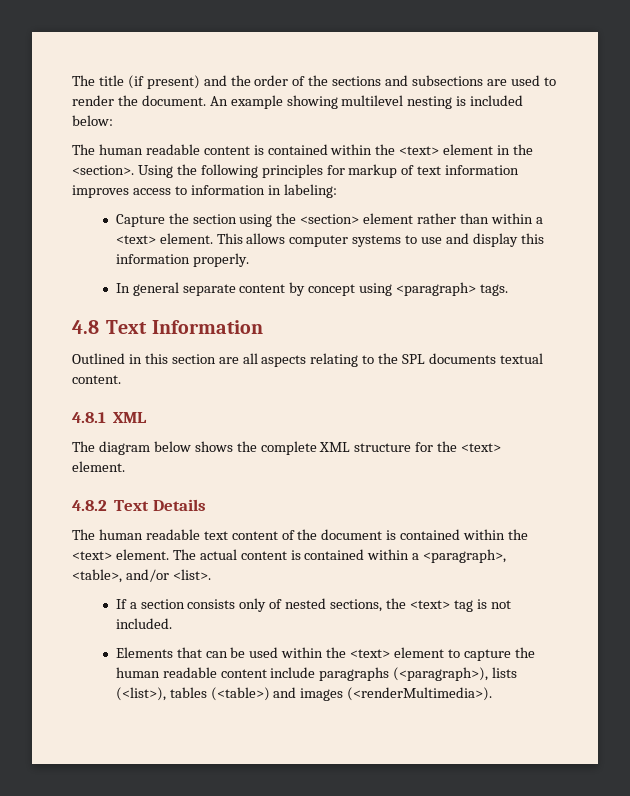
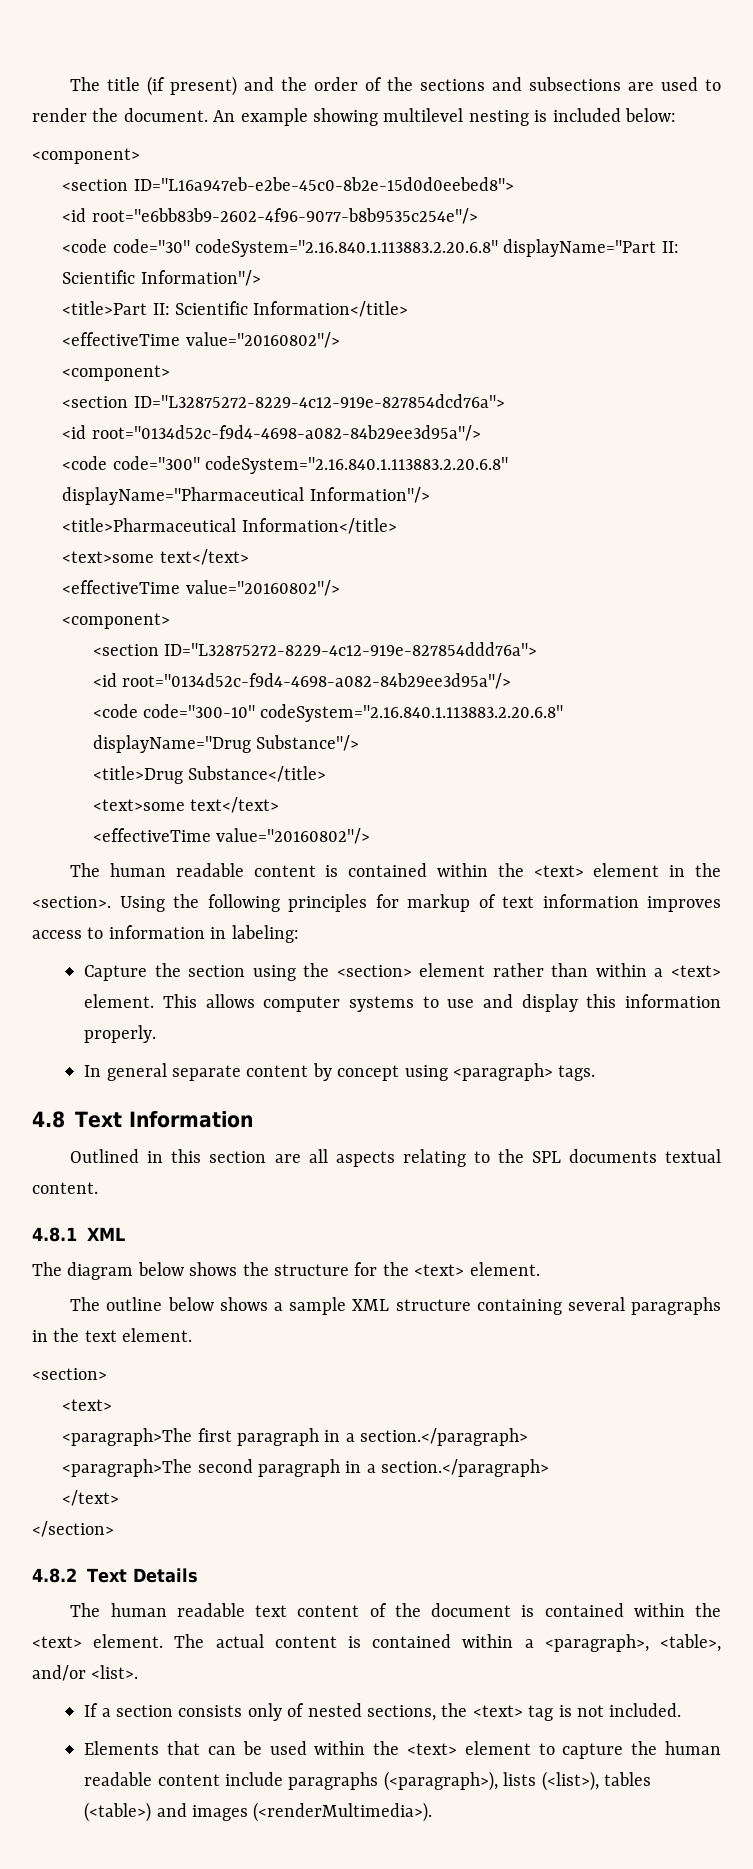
(113, 120) none -> [32,148,140,164] [62,177,514,191] [62,208,478,224] [62,239,679,257] [62,270,261,286] [62,301,409,317] [62,332,340,348] [62,365,171,381] [62,394,505,408] [62,425,481,441] [62,456,509,474] [62,487,430,505] [62,518,397,534] [62,549,249,565] [62,580,340,596] [62,613,171,629] [92,642,537,656] [92,673,511,689] [92,704,564,722] [92,735,359,753] [92,766,326,784] [92,797,279,813] [92,828,370,844] // <component> // <section ID="L16a947eb-e2be-45c0-8b2e-15d0d0eebed8"> // <id root="e6bb83b9-2602-4f96-9077-b8b9535c254e"/> // <code code="30" codeSystem="2.16.840.1.113883.2.20.6.8" displayName="Part II: Scientific Information"/> // <title>Part II: Scientific Information</title> // <effectiveTime value="20160802"/> // <component> // <section ID="L32875272-8229-4c12-919e-827854dcd76a"> // <id root="0134d52c-f9d4-4698-a082-84b29ee3d95a"/> // <code code="300" codeSystem="2.16.840.1.113883.2.20.6.8" displayName="Pharmaceutical Information"/> // <title>Pharmaceutical Information</title> // <text>some text</text> // <effectiveTime value="20160802"/> // <component> // <section ID="L32875272-8229-4c12-919e-827854ddd76a"> // <id root="0134d52c-f9d4-4698-a082-84b29ee3d95a"/> // <code code="300-10" codeSystem="2.16.840.1.113883.2.20.6.8" displayName="Drug Substance"/> // <title>Drug Substance</title> // <text>some text</text> // <effectiveTime value="20160802"/>
[260,441,351,455] complete XML -> (269, 1269) none
(125, 466) none -> [70,1297,721,1315] [32,1328,193,1342] [32,1368,107,1380] [62,1399,113,1411] [62,1428,529,1446] [62,1459,550,1477] [62,1490,120,1506] [32,1521,114,1537] // The outline below shows a sample XML structure containing several paragraphs in the text element. // <section> // <text> // <paragraph>The first paragraph in a section.</paragraph> // <paragraph>The second paragraph in a section.</paragraph> // </text> // </section>

